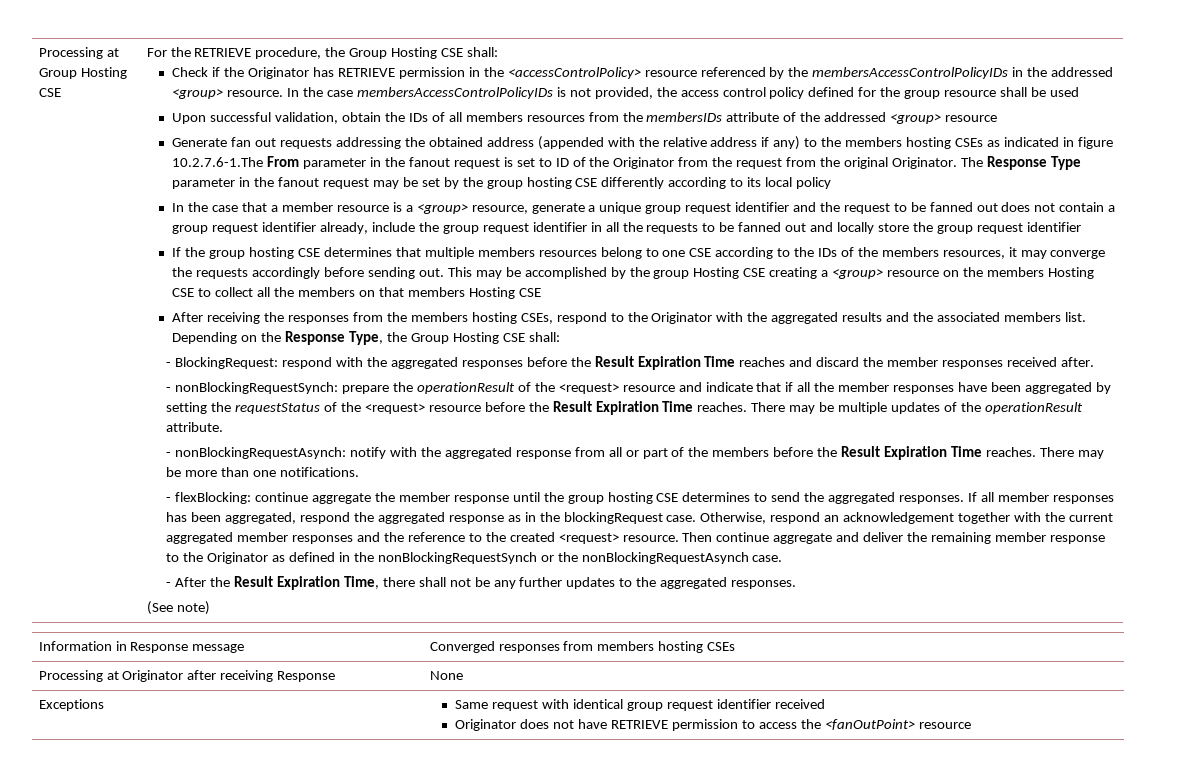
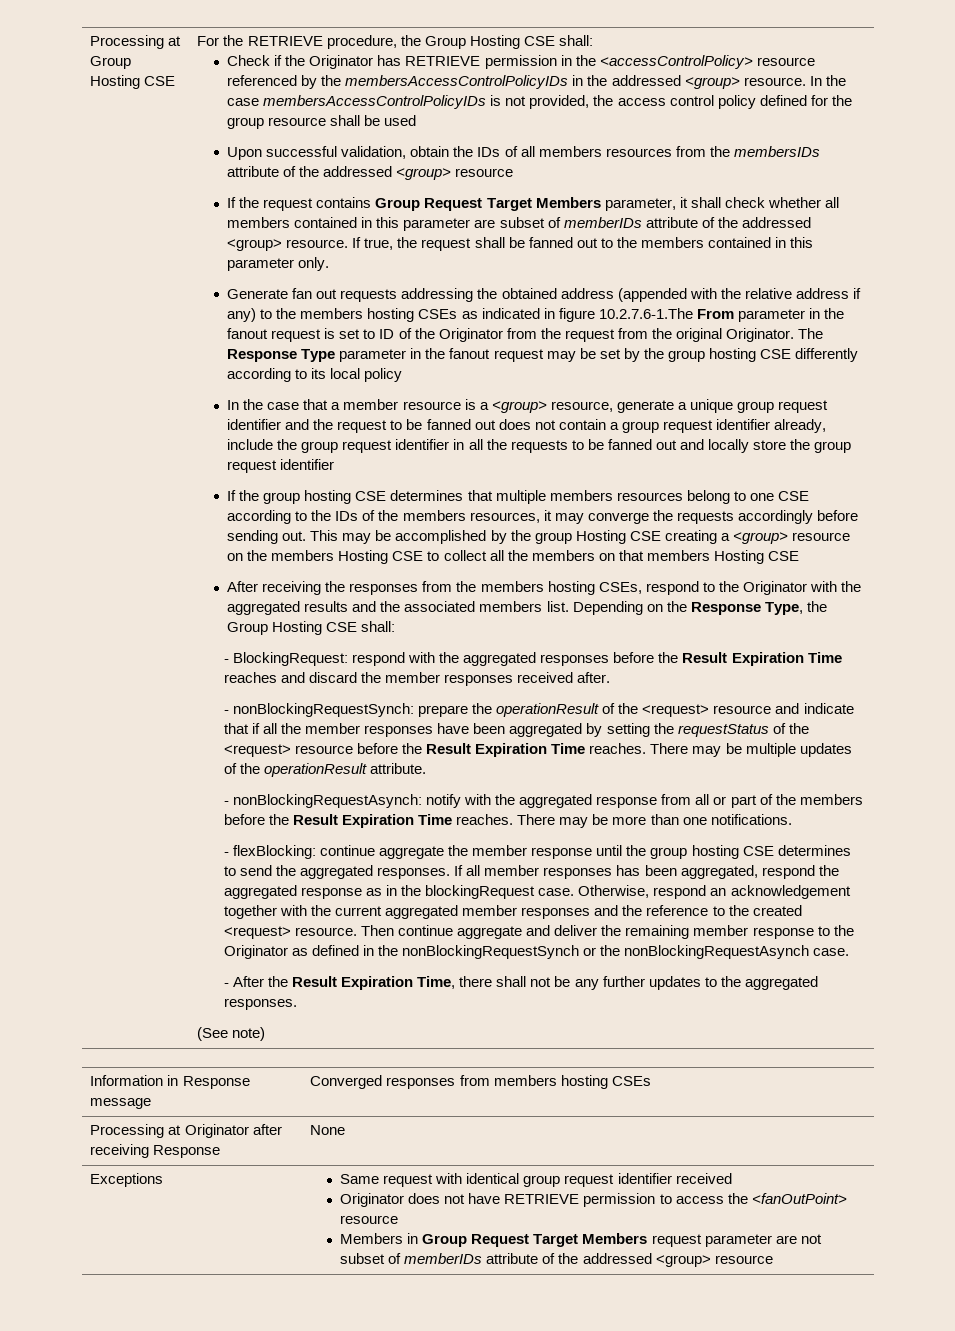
(997, 118) none -> [227,197,839,211] [227,217,811,231] [227,237,813,251] [227,257,330,271] // If the request contains Group Request Target Members parameter, it shall check whether all members contained in this parameter are subset of memberIDs attribute of the addressed <group> resource. If true, the request shall be fanned out to the members contained in this parameter only.
(971, 725) none -> [340,1233,822,1247] [340,1253,773,1267] // Members in Group Request Target Members request parameter are not subset of memberIDs attribute of the addressed <group> resource

